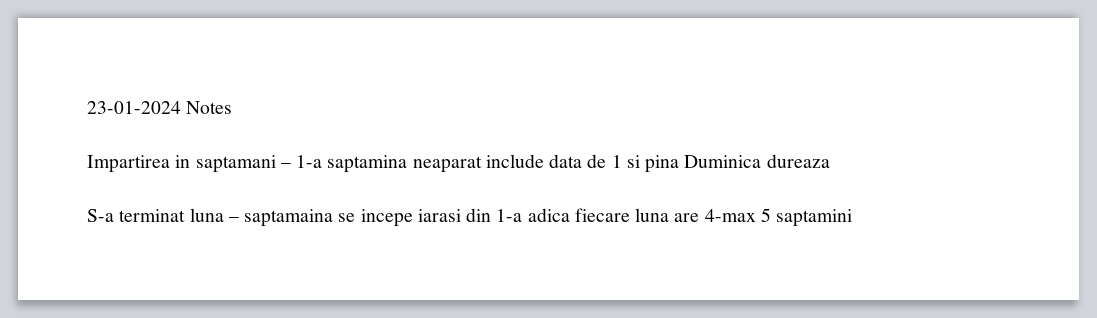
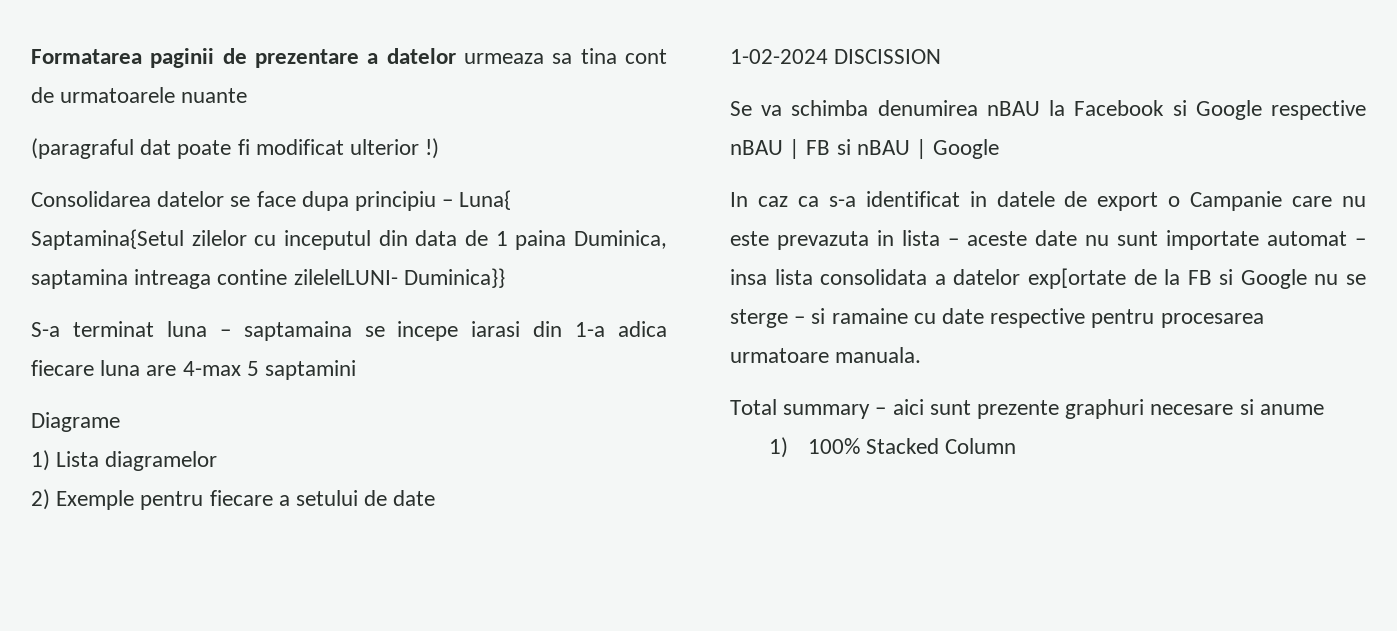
[87,101,233,114] [87,154,830,173] 23-01-2024 Notes // Impartirea in saptamani – 1-a saptamina neaparat include data de 1 si pina Duminica dureaza -> [31,48,668,68] [31,87,248,103] [31,138,440,159] [31,190,512,211] [31,229,668,250] [31,268,505,289] Formatarea paginii de prezentare a datelor urmeaza sa tina cont de urmatoarele nuante // (paragraful dat poate fi modificat ulterior !) // Consolidarea datelor se face dupa principiu – Luna{ Saptamina{Setul zilelor cu inceputul din data de 1 paina Duminica, saptamina intreaga contine zilelelLUNI- Duminica}}
(853, 218) none -> [31,412,120,432] [31,450,218,471] [31,489,436,510] [730,49,942,64] [730,100,1366,120] [730,139,1000,159] [730,191,1366,211] [730,230,1366,250] [730,268,1366,289] [730,308,1264,328] [730,347,922,363] [730,399,1324,419] [768,437,1017,458] // Diagrame // 1) Lista diagramelor // 2) Exemple pentru fiecare a setului de date // 1-02-2024 DISCISSION // Se va schimba denumirea nBAU la Facebook si Google respective nBAU | FB si nBAU | Google // In caz ca s-a identificat in datele de export o Campanie care nu este prevazuta in lista – aceste date nu sunt importate automat – insa lista consolidata a datelor exp[ortate de la FB si Google nu se sterge – si ramaine cu date respective pentru procesarea urmatoare manuala. // Total summary – aici sunt prezente graphuri necesare si anume // 1) 100% Stacked Column

